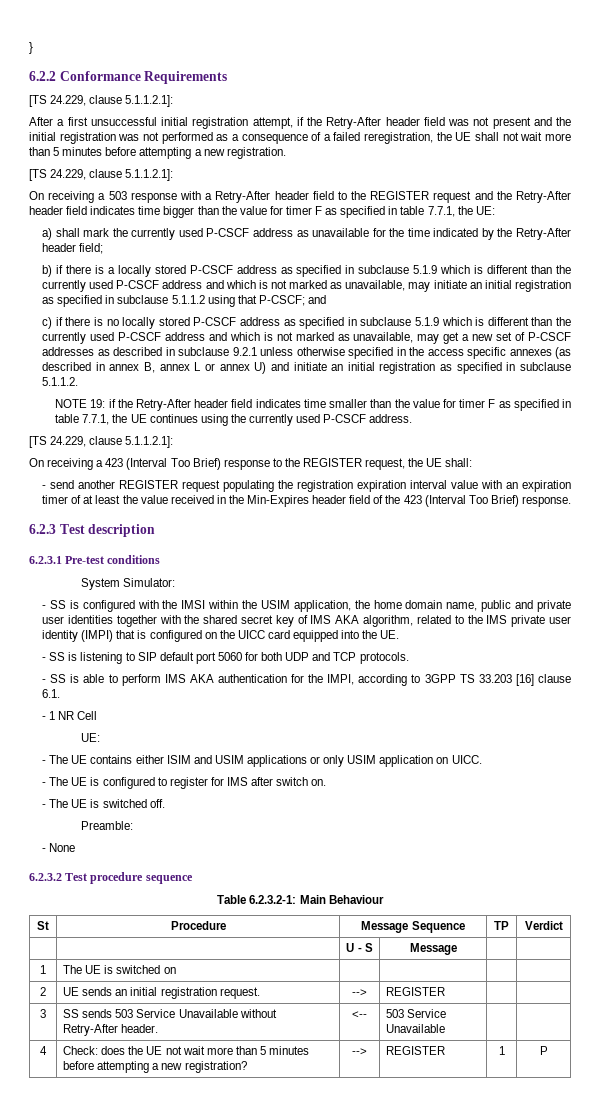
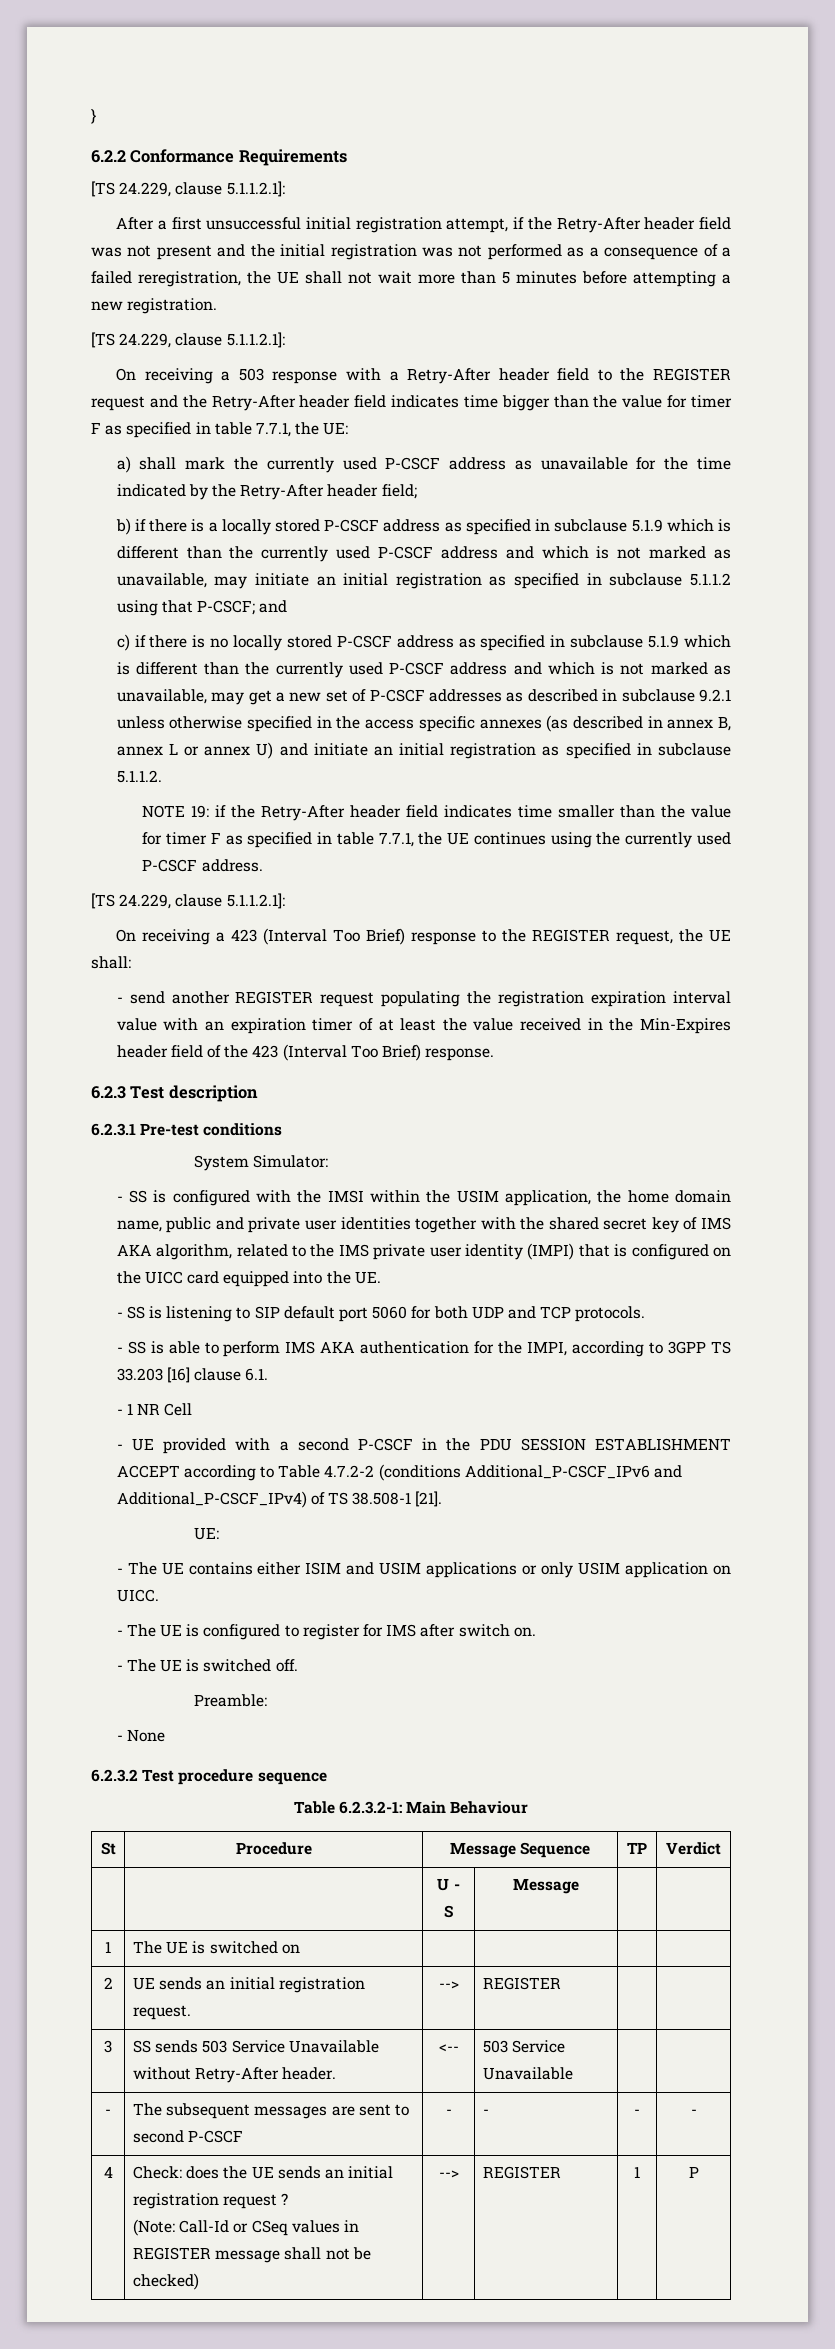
(98, 715) none -> [116,1438,732,1454] [116,1464,682,1481] [116,1491,443,1508] // - UE provided with a second P-CSCF in the PDU SESSION ESTABLISHMENT ACCEPT according to Table 4.7.2-2 (conditions Additional_P-CSCF_IPv6 and Additional_P-CSCF_IPv4) of TS 38.508-1 [21].
(446, 1028) none -> [105,2109,111,2115] [132,2103,409,2119] [132,2130,244,2143] [445,2109,452,2115] [482,2109,489,2115] [634,2109,640,2115] [690,2109,697,2115] // - | The subsequent messages are sent to second P-CSCF | - | - | - | -
[165,1046,310,1055] [63,1061,247,1073] not wait more than 5 minutes before attempting a new registration? -> [277,2166,394,2179] [132,2193,289,2209] [132,2219,359,2236] [132,2247,371,2263] [132,2273,199,2290] sends an initial registration request ? // (Note: Call-Id or CSeq values in REGISTER message shall not be checked)

